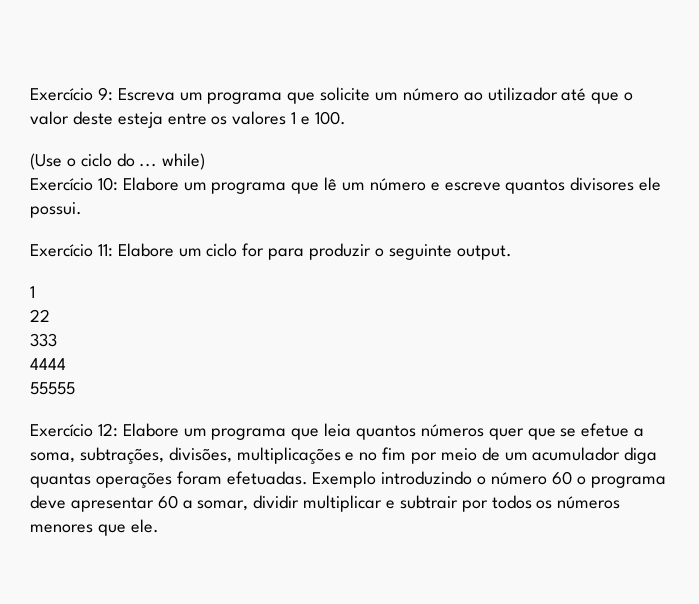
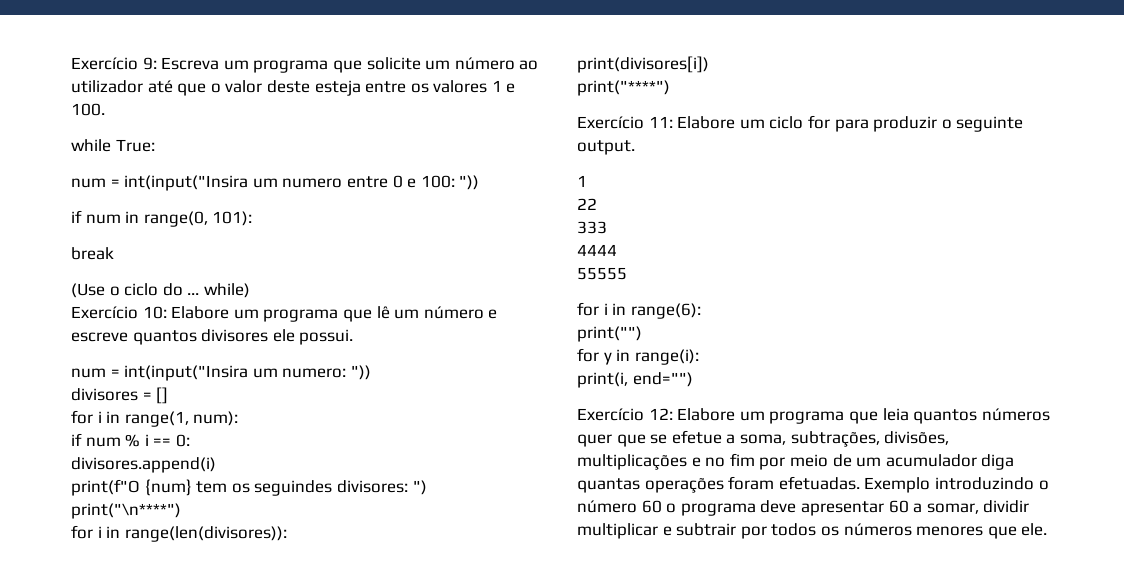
(346, 118) none -> [71,139,155,152] [71,175,480,191] [71,210,253,227] [71,247,114,260] // while True: // num = int(input("Insira um numero entre 0 e 100: ")) // if num in range(0, 101): // break
(82, 210) none -> [71,365,371,381] [71,387,169,404] [71,410,239,427] [71,433,190,447] [71,457,216,473] [71,479,427,496] [71,503,181,519] [71,525,287,542] [577,56,709,73] [577,80,670,96] // num = int(input("Insira um numero: ")) // divisores = [] // for i in range(1, num): // if num % i == 0: // divisores.append(i) // print(f"O {num} tem os seguindes divisores: ") // print("\n****") // for i in range(len(divisores)): // print(divisores[i]) // print("****")
(75, 388) none -> [577,302,701,319] [577,326,642,342] [577,348,699,365] [577,372,693,388] // for i in range(6): // print("") // for y in range(i): // print(i, end="")

